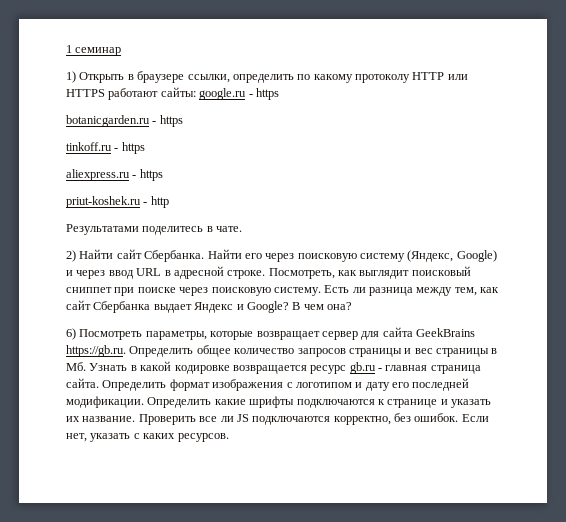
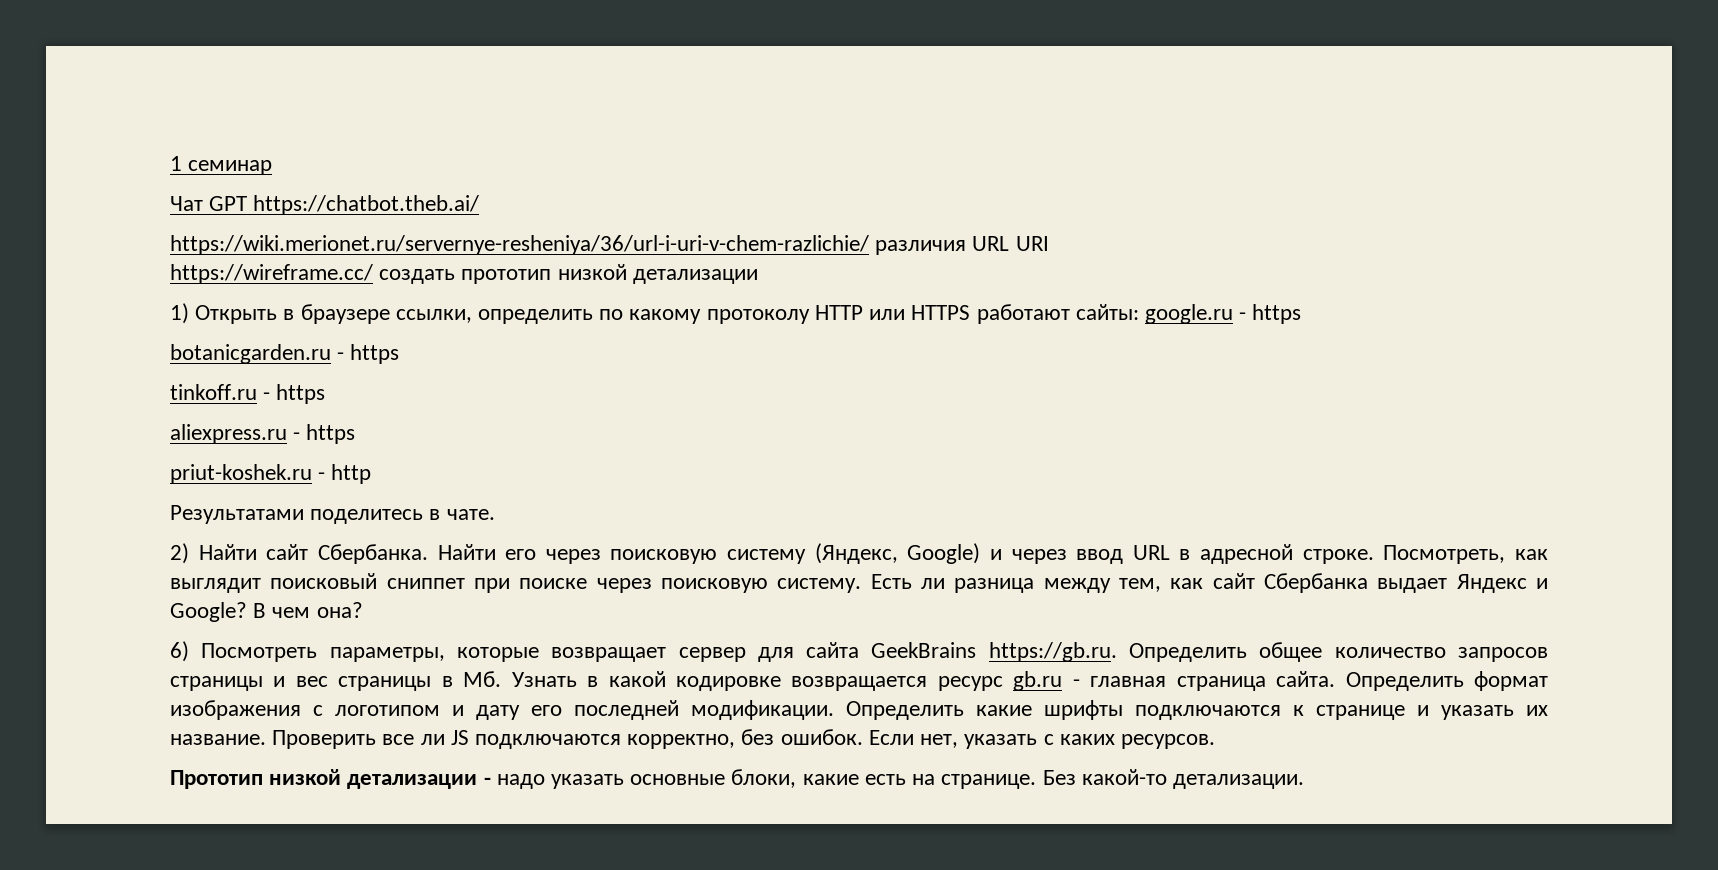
(122, 51) none -> [170,195,480,215] [170,235,1049,255] [170,264,758,284] // Чат GPT https://chatbot.theb.ai/ // https://wiki.merionet.ru/servernye-resheniya/36/url-i-uri-v-chem-razlichie/ различия URL URI // https://wireframe.cc/ создать прототип низкой детализации
(229, 437) none -> [170,769,1304,789] // Прототип низкой детализации - надо указать основные блоки, какие есть на странице. Без какой-то детализации.

